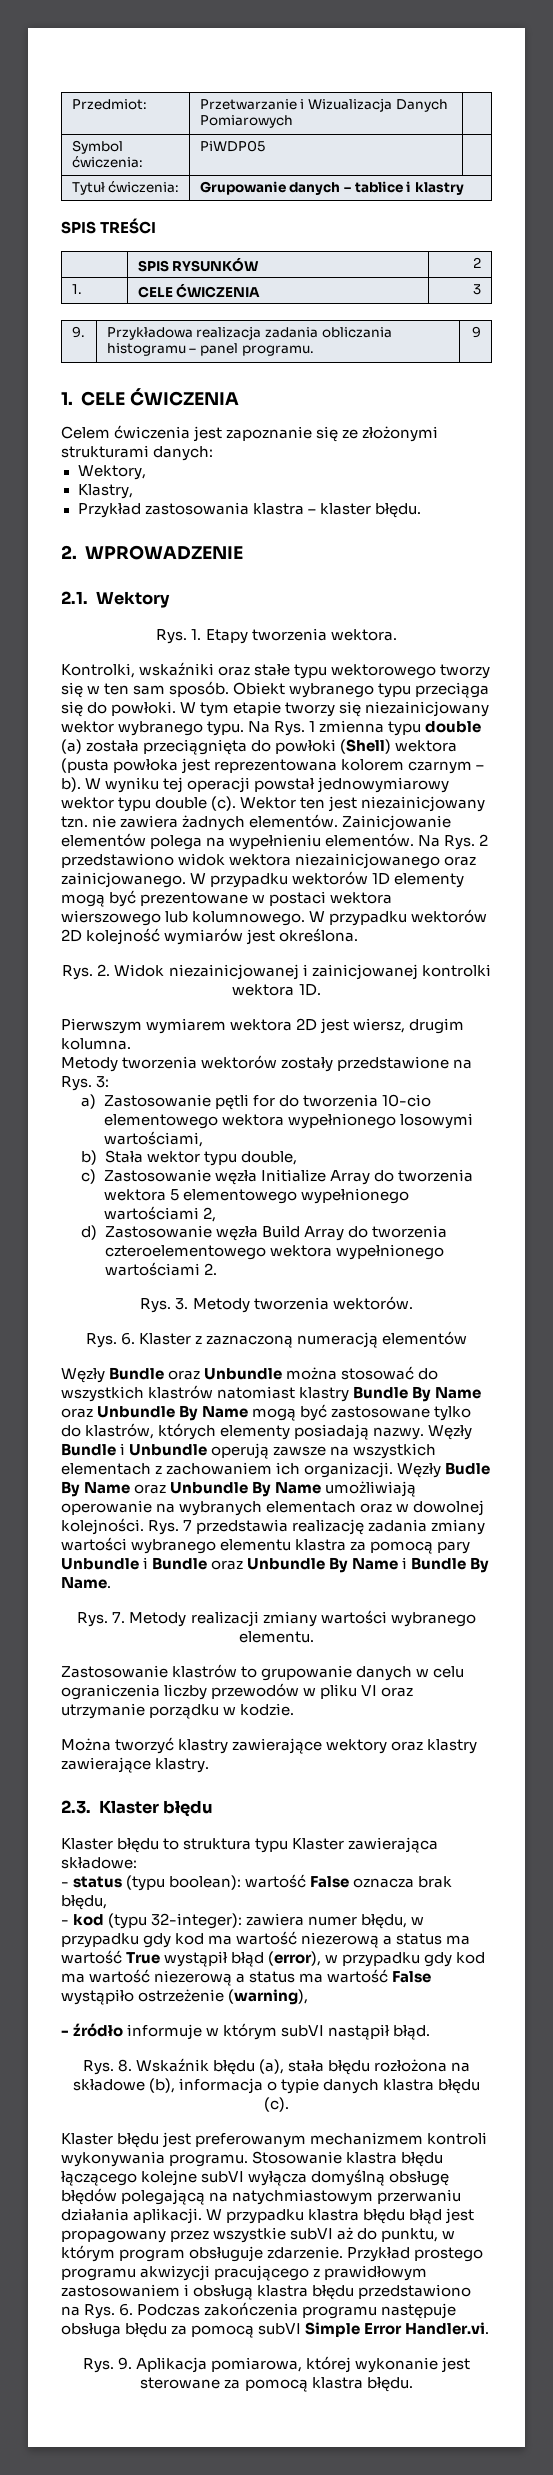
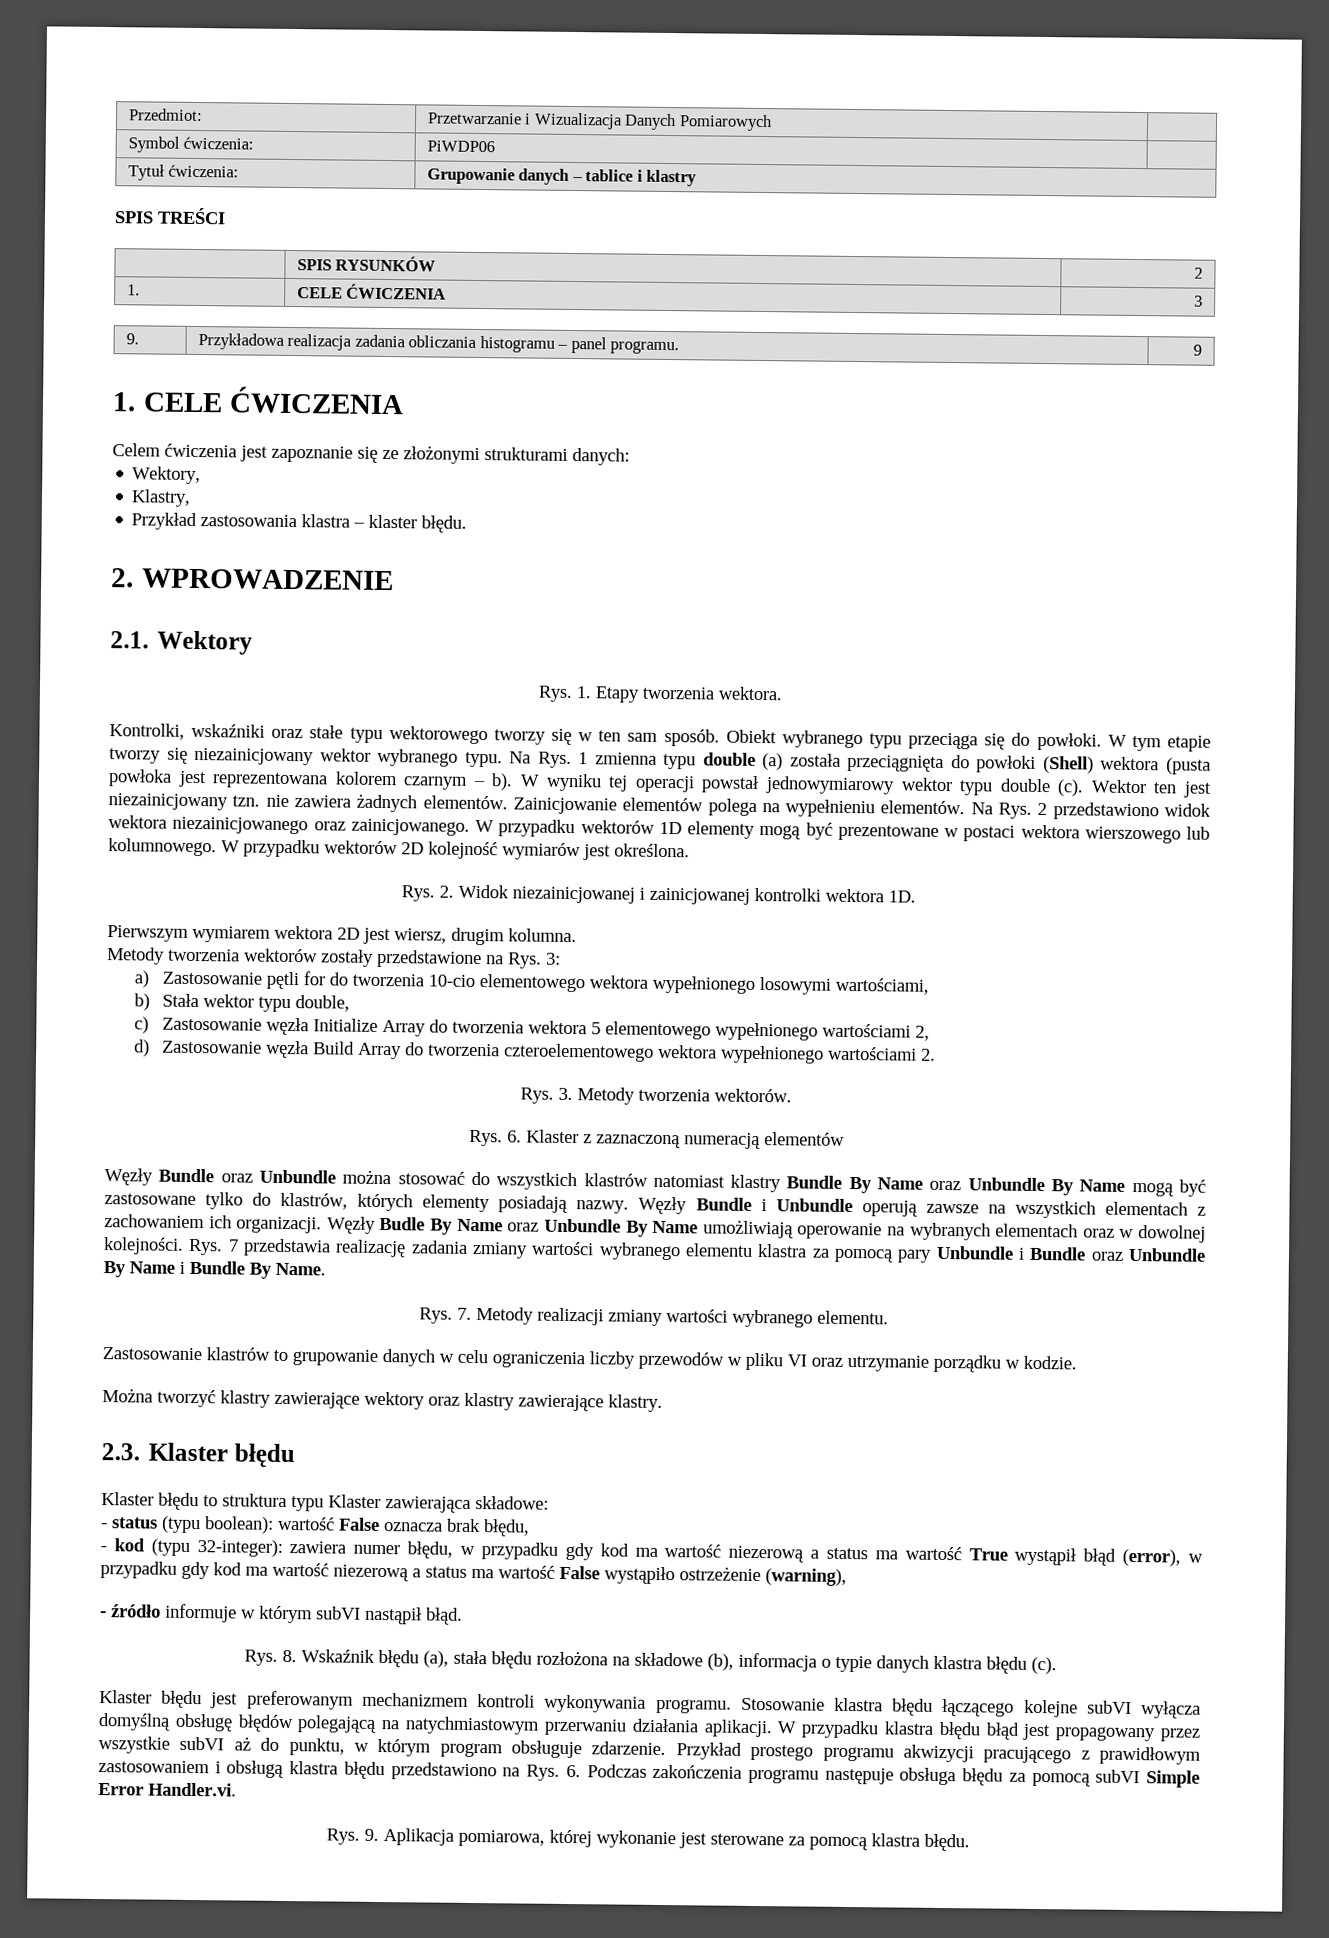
[199,140,265,152] PiWDP05 -> [426,140,495,153] PiWDP06

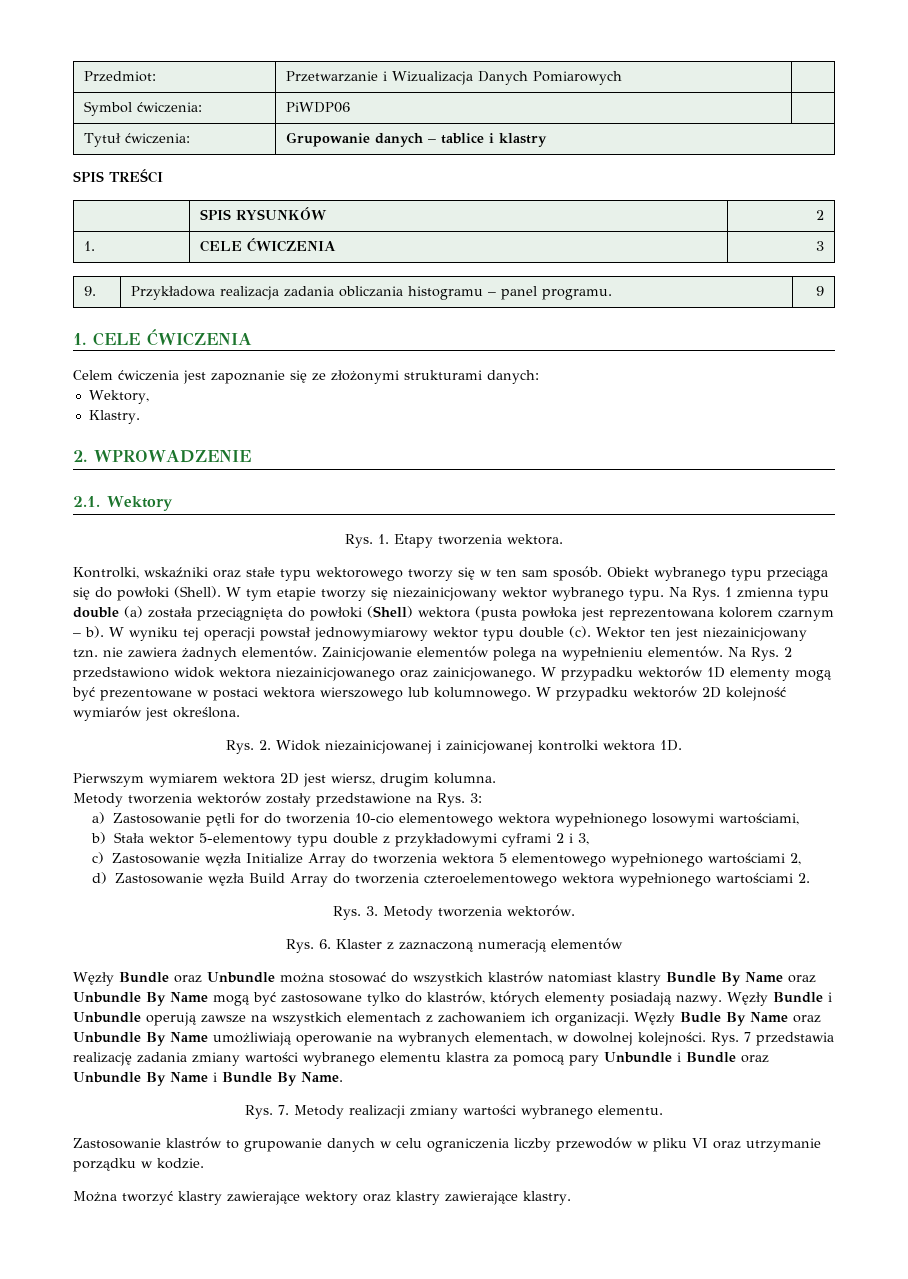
[131,489,192,507] [131,512,468,533] Klastry, // Przykład zastosowania klastra – klaster błędu. -> [88,410,140,424] Klastry.
[1036,732,1102,751] powłoki. -> [117,586,221,601] powłoki (Shell).
[258,995,351,1013] typu double, -> [198,833,589,847] 5-elementowy typu double z przykładowymi cyframi 2 i 3,
[995,1223,1115,1238] elementach oraz -> [475,1032,552,1044] elementach,
[101,1442,295,1469] [101,1492,549,1513] [101,1515,530,1537] [100,1538,1204,1567] [100,1561,847,1586] [100,1603,463,1625] [243,1649,1057,1675] [99,1690,1201,1719] [98,1713,1200,1742] [98,1736,1201,1765] [98,1760,1200,1788] [98,1782,237,1797] [326,1828,970,1852] // 2.3. Klaster błędu // Klaster błędu to struktura typu Klaster zawierająca składowe: // - status (typu boolean): wartość False oznacza brak błędu, // - kod (typu 32-integer): zawiera numer błędu, w przypadku gdy kod ma wartość niezerową a status ma wartość True wystąpił błąd (error), w przypadku gdy kod ma wartość niezerową a status ma wartość False wystąpiło ostrzeżenie (warning), // - źródło informuje w którym subVI nastąpił błąd. // Rys. 8. Wskaźnik błędu (a), stała błędu rozłożona na składowe (b), informacja o typie danych klastra błędu (c). // Klaster błędu jest preferowanym mechanizmem kontroli wykonywania programu. Stosowanie klastra błędu łączącego kolejne subVI wyłącza domyślną obsługę błędów polegającą na natychmiastowym przerwaniu działania aplikacji. W przypadku klastra błędu błąd jest propagowany przez wszystkie subVI aż do punktu, w którym program obsługuje zdarzenie. Przykład prostego programu akwizycji pracującego z prawidłowym zastosowaniem i obsługą klastra błędu przedstawiono na Rys. 6. Podczas zakończenia programu następuje obsługa błędu za pomocą subVI Simple Error Handler.vi. // Rys. 9. Aplikacja pomiarowa, której wykonanie jest sterowane za pomocą klastra błędu. -> (571, 1198) none

